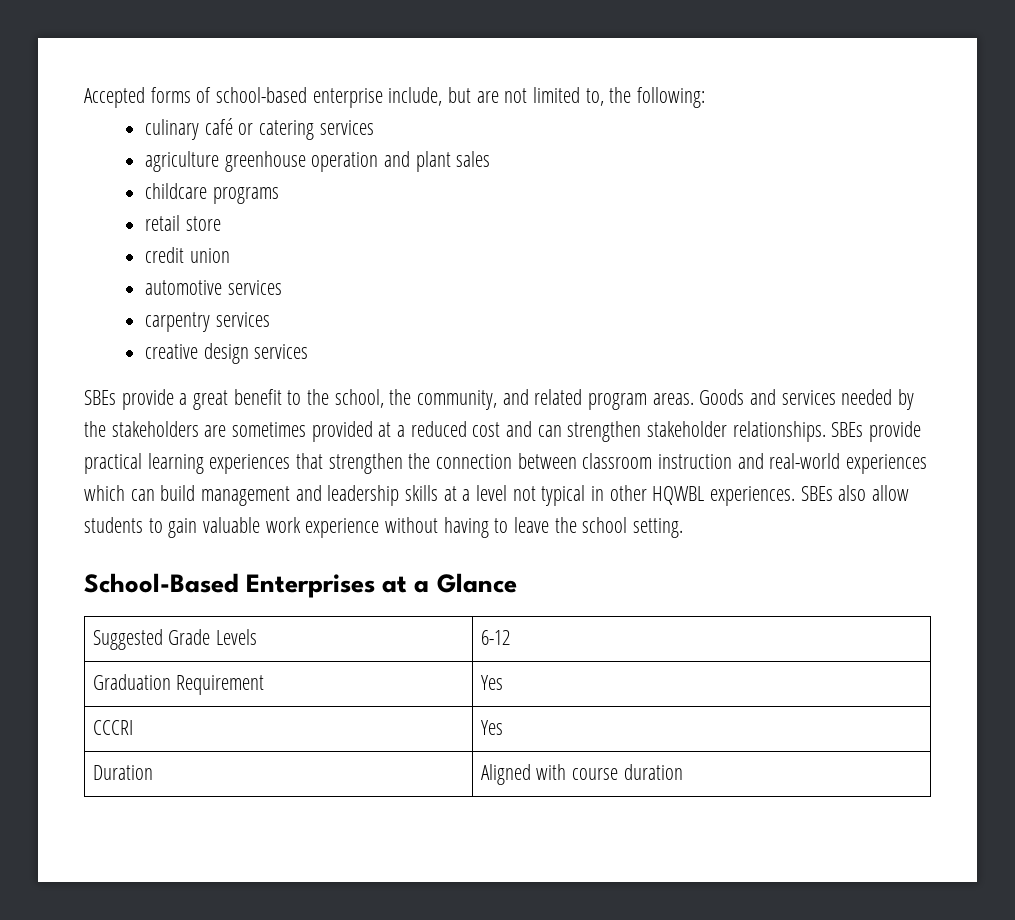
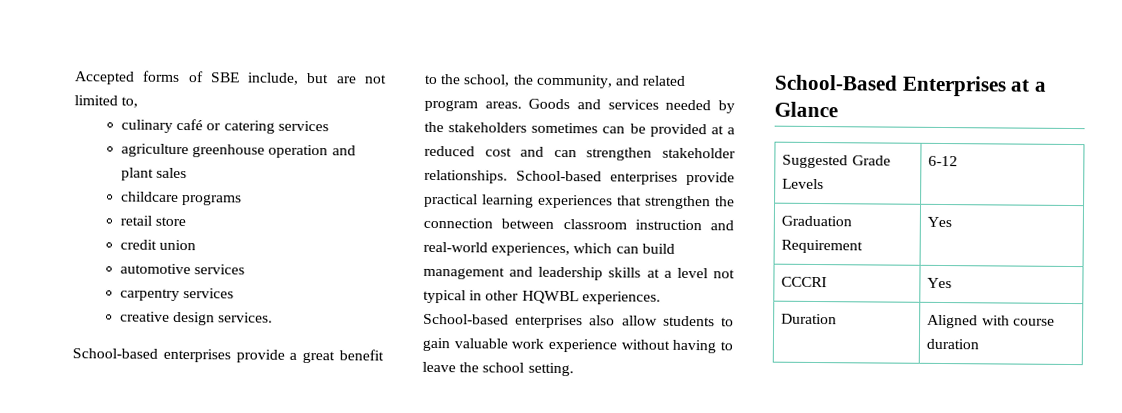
[216,87,383,108] school-based enterprise -> [209,72,240,83] SBE
[609,87,706,108] the following: -> (139, 102) none
[254,344,309,359] [84,390,116,405] services // SBEs -> [218,312,274,323] [72,348,231,363] services. // School-based enterprises
[204,422,307,437] are sometimes -> [531,122,646,134] sometimes can be
[831,422,864,437] SBEs -> [516,170,678,185] School-based enterprises
[846,454,928,474] experiences -> [491,242,571,257] experiences,
[800,486,833,501] SBEs -> [423,313,584,329] School-based enterprises

